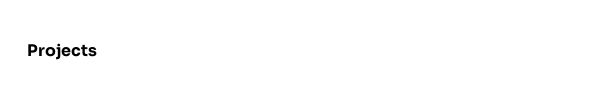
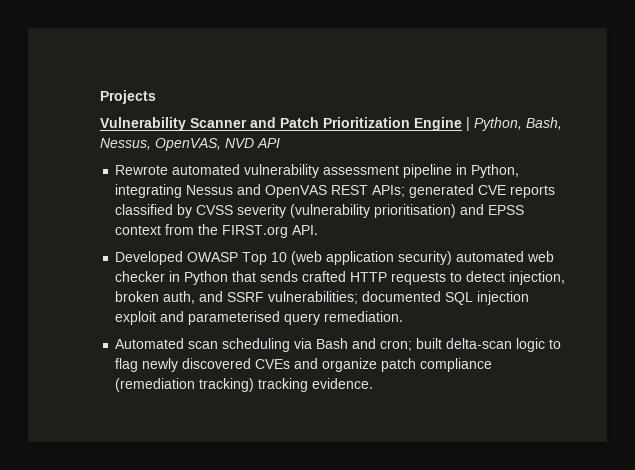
(97, 51) none -> [100,117,562,131] [100,138,280,151] [115,164,520,178] [115,184,556,198] [115,204,525,218] [115,224,319,238] [115,251,555,265] [115,271,566,285] [115,291,530,305] [115,311,404,325] [115,338,562,352] [115,358,493,372] [115,378,374,392] // Vulnerability Scanner and Patch Prioritization Engine | Python, Bash, Nessus, OpenVAS, NVD API // Rewrote automated vulnerability assessment pipeline in Python, integrating Nessus and OpenVAS REST APIs; generated CVE reports classified by CVSS severity (vulnerability prioritisation) and EPSS context from the FIRST.org API. // Developed OWASP Top 10 (web application security) automated web checker in Python that sends crafted HTTP requests to detect injection, broken auth, and SSRF vulnerabilities; documented SQL injection exploit and parameterised query remediation. // Automated scan scheduling via Bash and cron; built delta-scan logic to flag newly discovered CVEs and organize patch compliance (remediation tracking) tracking evidence.

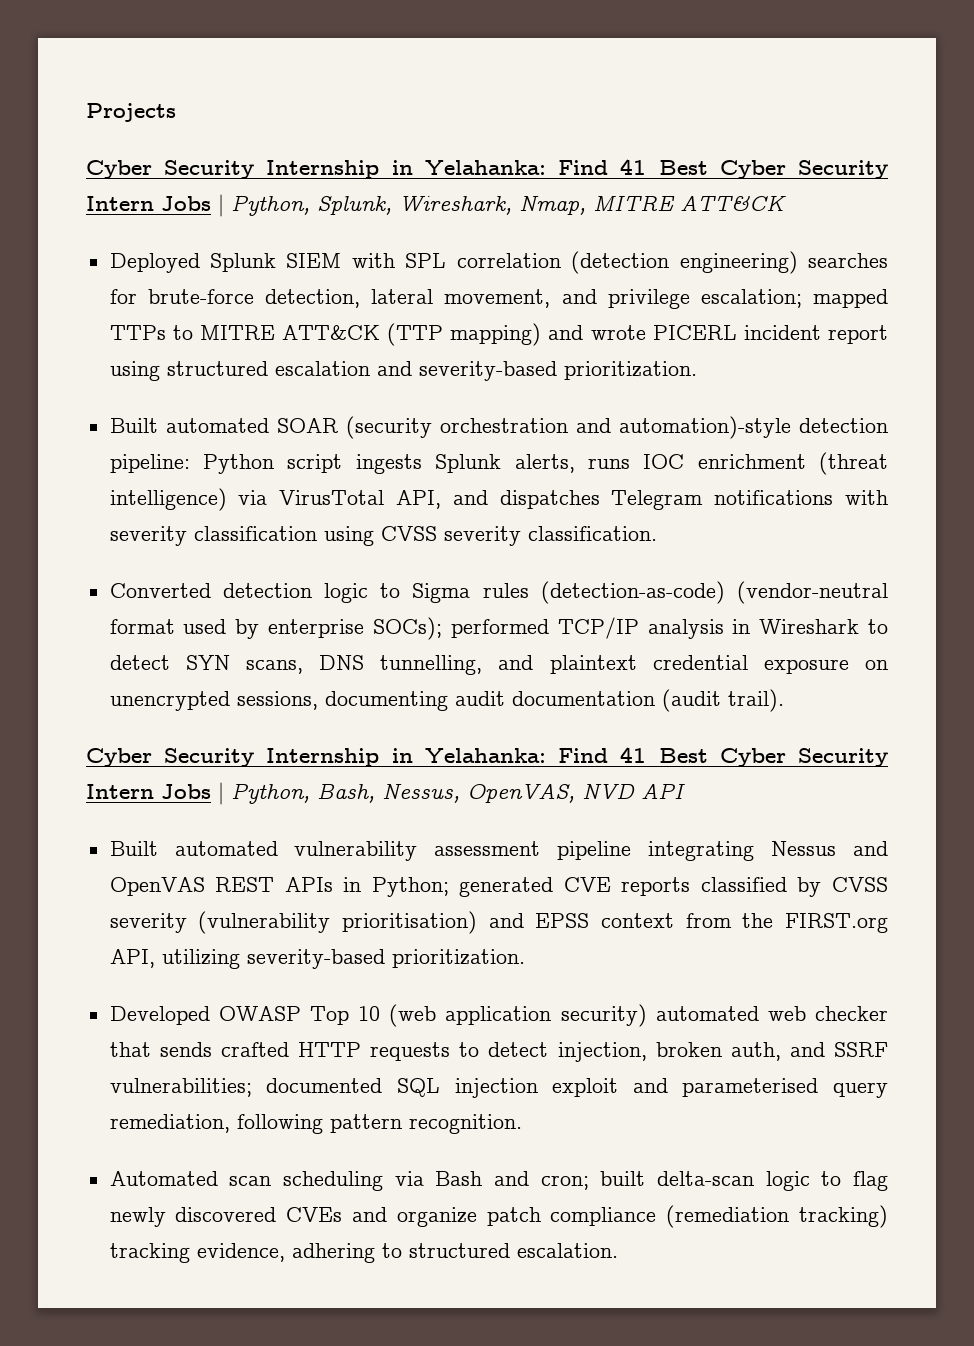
[100,117,462,131] Vulnerability Scanner and Patch Prioritization Engine -> [86,159,888,179] [86,194,786,217] [109,251,888,274] [109,289,889,309] [109,323,888,346] [109,361,697,381] [109,416,888,439] [109,452,889,475] [109,488,889,511] [109,526,657,546] [109,581,888,604] [109,617,889,640] [109,655,888,675] [109,689,784,712] [86,747,888,767] [86,784,211,799] Cyber Security Internship in Yelahanka: Find 41 Best Cyber Security Intern Jobs | Python, Splunk, Wireshark, Nmap, MITRE ATT&CK // Deployed Splunk SIEM with SPL correlation (detection engineering) searches for brute-force detection, lateral movement, and privilege escalation; mapped TTPs to MITRE ATT&CK (TTP mapping) and wrote PICERL incident report using structured escalation and severity-based prioritization. // Built automated SOAR (security orchestration and automation)-style detection pipeline: Python script ingests Splunk alerts, runs IOC enrichment (threat intelligence) via VirusTotal API, and dispatches Telegram notifications with severity classification using CVSS severity classification. // Converted detection logic to Sigma rules (detection-as-code) (vendor-neutral format used by enterprise SOCs); performed TCP/IP analysis in Wireshark to detect SYN scans, DNS tunnelling, and plaintext credential exposure on unencrypted sessions, documenting audit documentation (audit trail). // Cyber Security Internship in Yelahanka: Find 41 Best Cyber Security Intern Jobs
[115,165,169,175] Rewrote -> [109,841,158,856] Built
[456,164,520,178] in Python, -> (632, 850) none
[372,185,406,197] APIs; -> [284,877,449,897] APIs in Python;
[292,225,319,235] API. -> [109,949,525,969] API, utilizing severity-based prioritization.
[169,271,229,285] in Python -> (888, 1013) none
[324,311,404,322] remediation. -> [109,1114,522,1134] remediation, following pattern recognition.
[312,378,374,389] evidence. -> [196,1243,618,1263] evidence, adhering to structured escalation.

